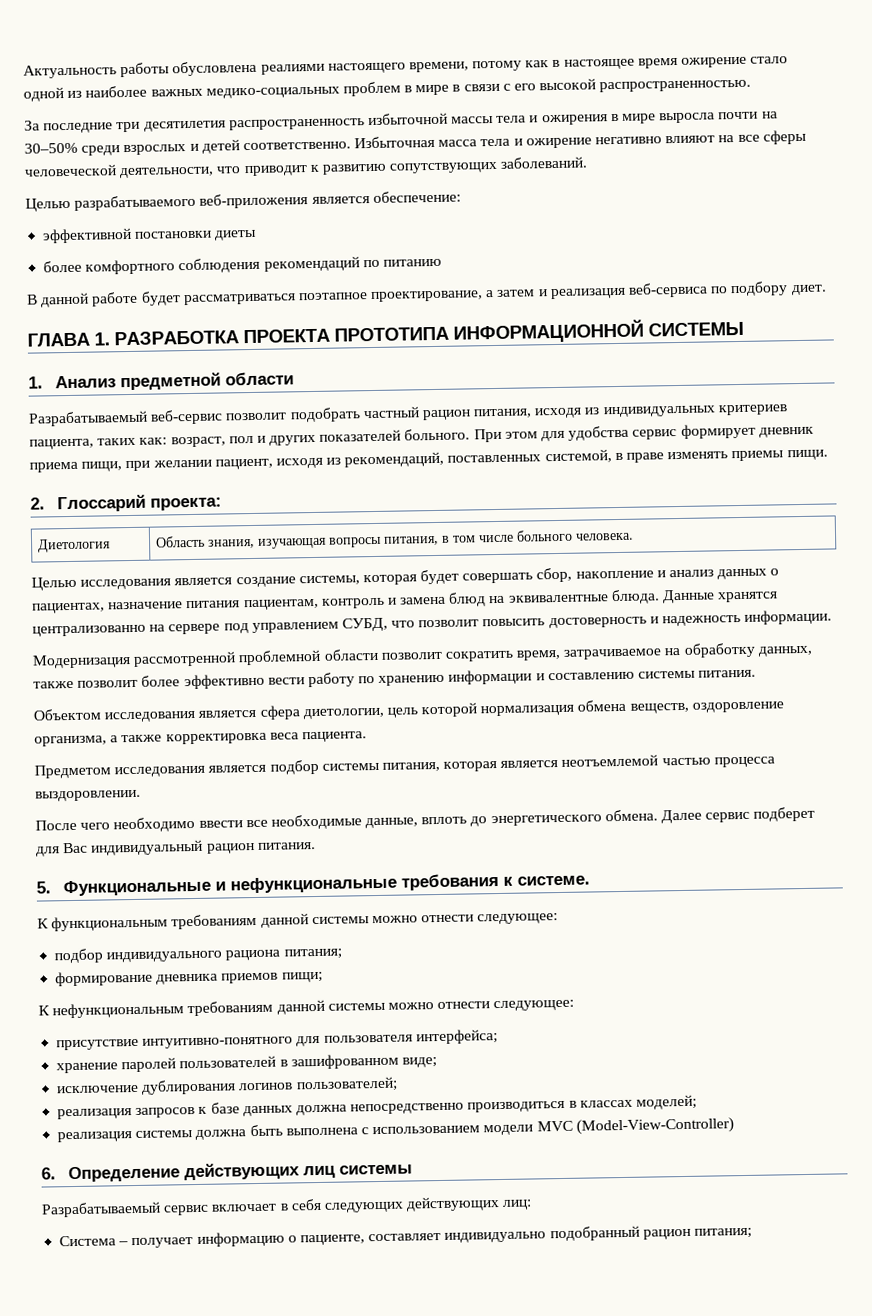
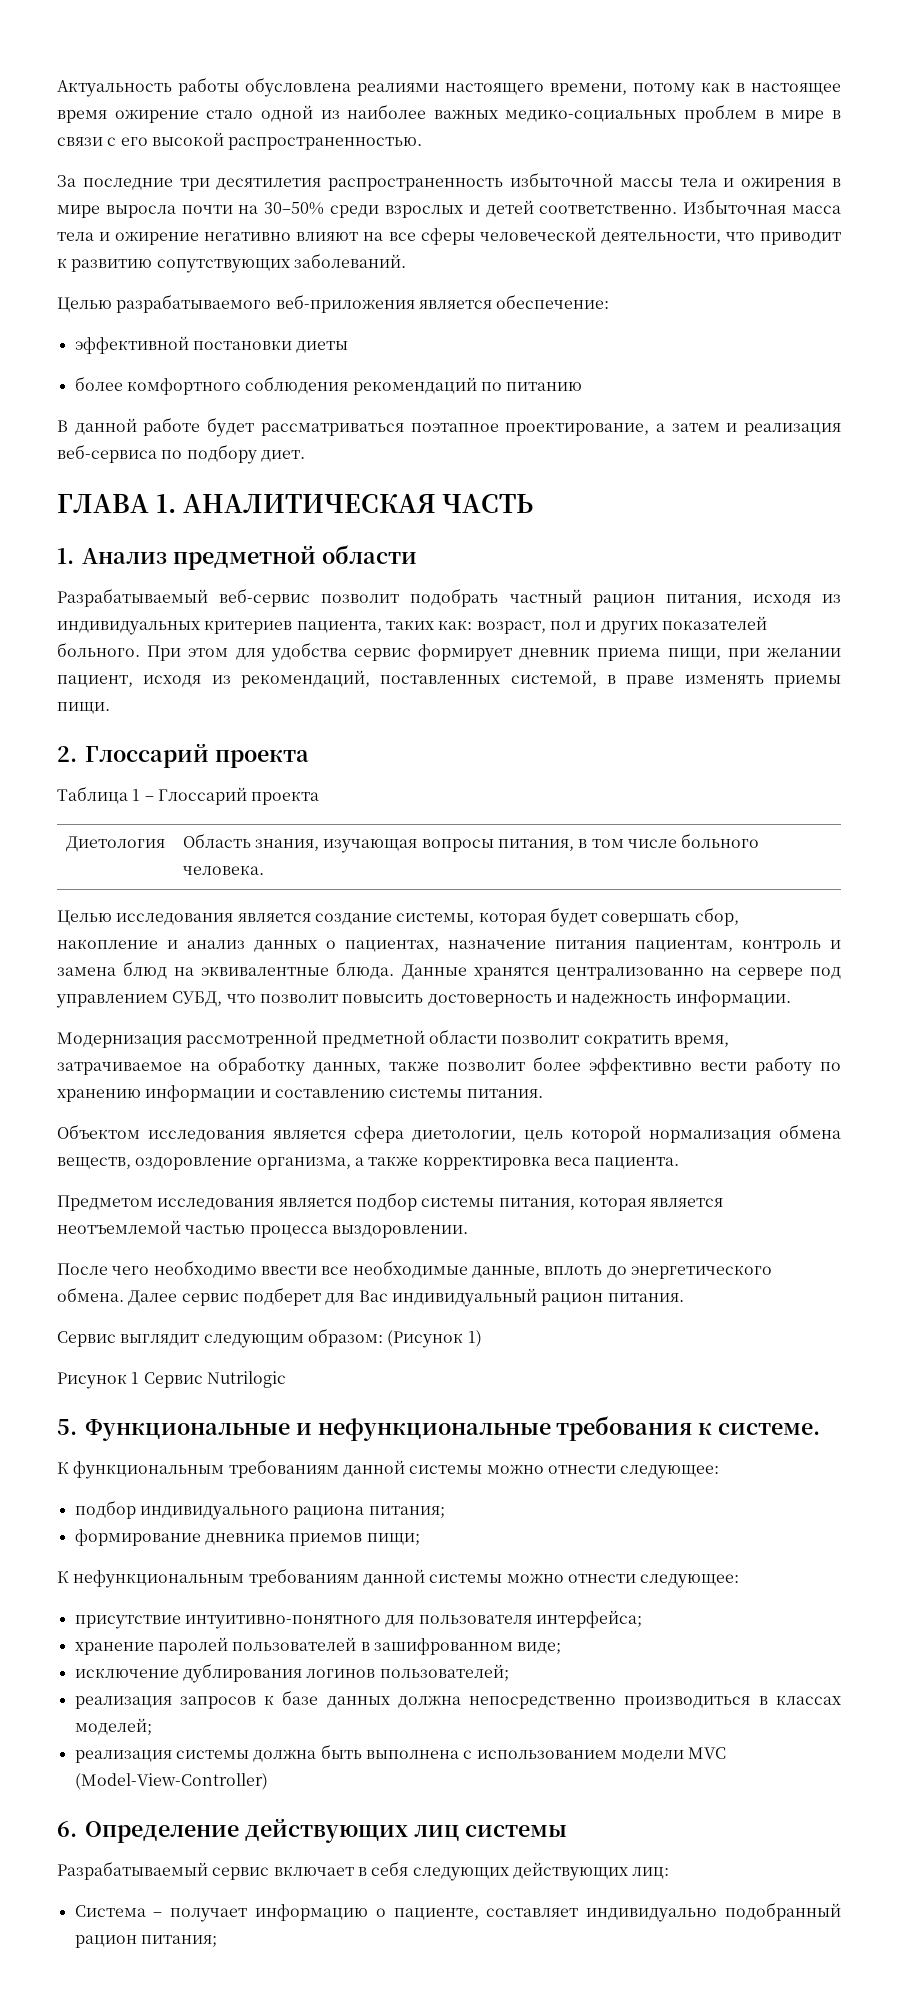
[114,319,744,346] РАЗРАБОТКА ПРОЕКТА ПРОТОТИПА ИНФОРМАЦИОННОЙ СИСТЕМЫ -> [182,494,534,513] АНАЛИТИЧЕСКАЯ ЧАСТЬ
[150,497,223,511] проекта: -> [214,750,309,768] [57,786,320,805] проекта // Таблица 1 – Глоссарий проекта
[238,649,322,666] проблемной -> [321,1030,425,1048] предметной
(316, 846) none -> [57,1328,482,1348] [57,1371,286,1389] // Сервис выглядит следующим образом: (Рисунок 1) // Рисунок 1 Сервис Nutrilogic

